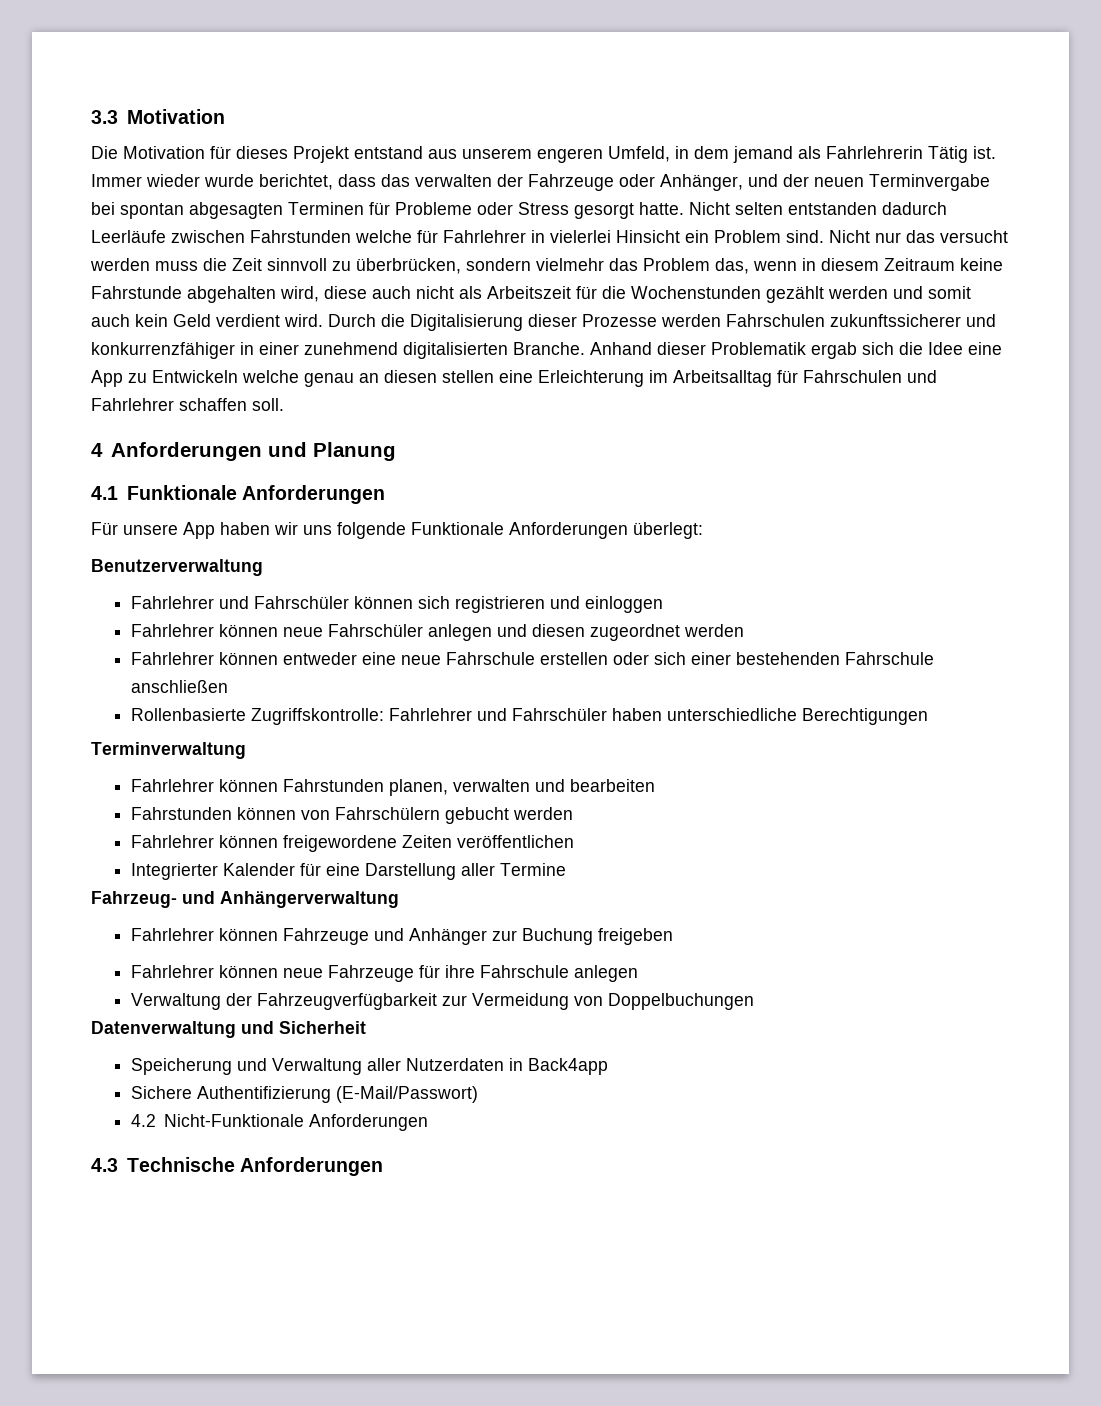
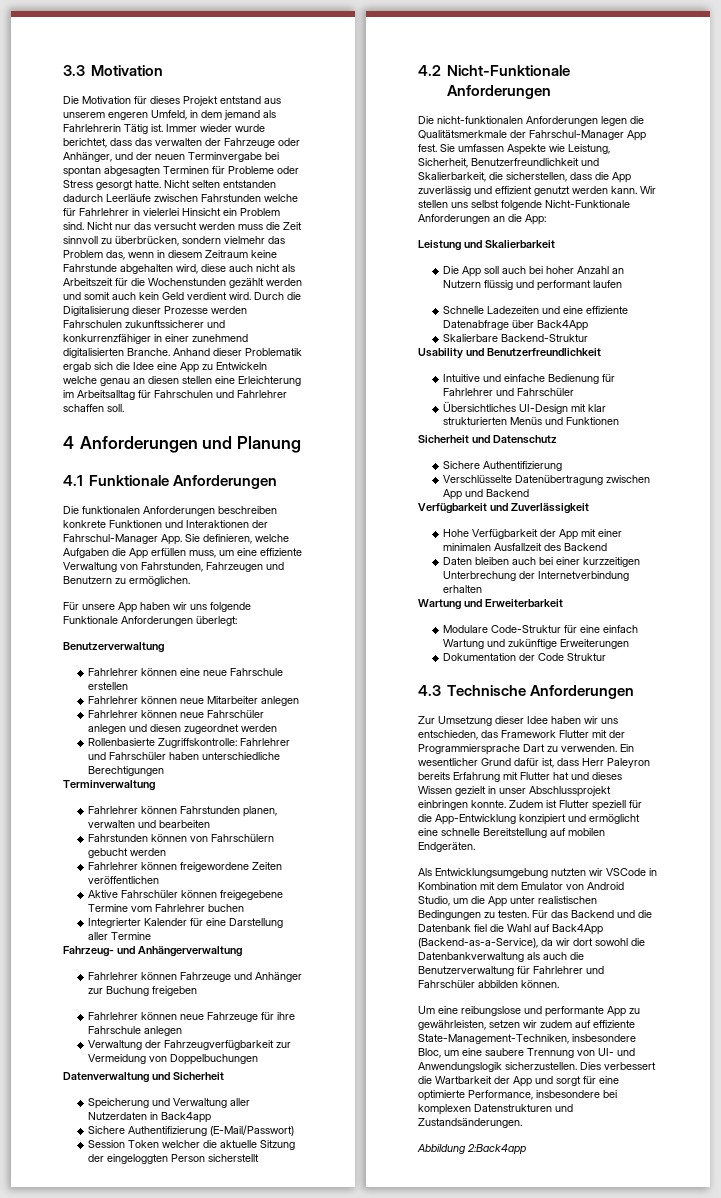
(386, 494) none -> [63,506,277,516] [63,520,268,528] [63,534,289,545] [63,548,302,559] [63,562,284,572] [63,576,190,586] // Die funktionalen Anforderungen beschreiben konkrete Funktionen und Interaktionen der Fahrschul-Manager App. Sie definieren, welche Aufgaben die App erfüllen muss, um eine effiziente Verwaltung von Fahrstunden, Fahrzeugen und Benutzern zu ermöglichen.
[218,596,663,613] und Fahrschüler können sich registrieren und einloggen -> [140,668,283,676] [87,682,128,690] [87,696,299,706] können eine neue Fahrschule erstellen // Fahrlehrer können neue Mitarbeiter anlegen
[130,652,934,665] [130,680,228,693] // Fahrlehrer können entweder eine neue Fahrschule erstellen oder sich einer bestehenden Fahrschule anschließen -> (277, 728) none
(574, 841) none -> [87,890,283,900] [87,904,244,912] // Aktive Fahrschüler können freigegebene Termine vom Fahrlehrer buchen
[130,1114,429,1131] [91,1157,384,1176] 4.2 Nicht-Funktionale Anforderungen // 4.3 Technische Anforderungen -> [87,1140,295,1150] [87,1154,259,1164] [418,65,570,76] [446,85,551,99] [418,116,644,126] [418,130,646,141] [418,144,610,155] [418,158,599,168] [418,172,631,183] [418,186,656,196] [418,200,630,210] [418,214,546,225] [418,240,555,251] [442,266,624,277] [442,280,622,291] [442,306,628,314] [442,320,588,331] [442,334,588,342] [418,348,601,359] [442,374,615,384] [442,388,574,396] [442,401,606,414] [442,417,619,425] [418,435,557,444] [442,461,562,471] [442,475,650,485] [442,489,529,500] [418,503,589,514] [442,529,622,540] [442,543,607,551] [442,557,640,567] [442,571,629,581] [442,585,482,593] [418,599,563,610] [442,625,638,633] [442,639,629,649] [442,653,606,661] [418,685,634,699] [418,716,618,726] [418,730,625,740] [418,744,634,755] [418,758,650,768] [418,772,622,782] [418,786,611,797] [418,800,642,811] [418,814,640,825] [418,828,605,838] [418,842,475,852] [418,868,657,878] [418,882,624,890] [418,896,597,907] [418,910,652,920] [418,924,603,935] [418,938,645,948] [418,952,584,962] [418,966,604,976] [418,980,559,988] [418,1006,640,1017] [418,1020,635,1030] [418,1034,636,1044] [418,1048,635,1058] [418,1062,656,1072] [418,1076,619,1087] [418,1090,617,1101] [418,1104,573,1115] [418,1118,522,1128] [417,1144,526,1155] Session Token welcher die aktuelle Sitzung der eingeloggten Person sicherstellt // 4.2 Nicht-Funktionale Anforderungen // Die nicht-funktionalen Anforderungen legen die Qualitätsmerkmale der Fahrschul-Manager App fest. Sie umfassen Aspekte wie Leistung, Sicherheit, Benutzerfreundlichkeit und Skalierbarkeit, die sicherstellen, dass die App zuverlässig und effizient genutzt werden kann. Wir stellen uns selbst folgende Nicht-Funktionale Anforderungen an die App: // Leistung und Skalierbarkeit // Die App soll auch bei hoher Anzahl an Nutzern flüssig und performant laufen // Schnelle Ladezeiten und eine effiziente Datenabfrage über Back4App // Skalierbare Backend-Struktur // Usability und Benutzerfreundlichkeit // Intuitive und einfache Bedienung für Fahrlehrer und Fahrschüler // Übersichtliches UI-Design mit klar strukturierten Menüs und Funktionen // Sicherheit und Datenschutz // Sichere Authentifizierung // Verschlüsselte Datenübertragung zwischen App und Backend // Verfügbarkeit und Zuverlässigkeit // Hohe Verfügbarkeit der App mit einer minimalen Ausfallzeit des Backend // Daten bleiben auch bei einer kurzzeitigen Unterbrechung der Internetverbindung erhalten // Wartung und Erweiterbarkeit // Modulare Code-Struktur für eine einfach Wartung und zukünftige Erweiterungen // Dokumentation der Code Struktur // 4.3 Technische Anforderungen // Zur Umsetzung dieser Idee haben wir uns entschieden, das Framework Flutter mit der Programmiersprache Dart zu verwenden. Ein wesentlicher Grund dafür ist, dass Herr Paleyron bereits Erfahrung mit Flutter hat und dieses Wissen gezielt in unser Abschlussprojekt einbringen konnte. Zudem ist Flutter speziell für die App-Entwicklung konzipiert und ermöglicht eine schnelle Bereitstellung auf mobilen Endgeräten. // Als Entwicklungsumgebung nutzten wir VSCode in Kombination mit dem Emulator von Android Studio, um die App unter realistischen Bedingungen zu testen. Für das Backend und die Datenbank fiel die Wahl auf Back4App (Backend-as-a-Service), da wir dort sowohl die Datenbankverwaltung als auch die Benutzerverwaltung für Fahrlehrer und Fahrschüler abbilden können. // Um eine reibungslose und performante App zu gewährleisten, setzen wir zudem auf effiziente State-Management-Techniken, insbesondere Bloc, um eine saubere Trennung von UI- und Anwendungslogik sicherzustellen. Dies verbessert die Wartbarkeit der App und sorgt für eine optimierte Performance, insbesondere bei komplexen Datenstrukturen und Zustandsänderungen. // Abbildung 2:Back4app

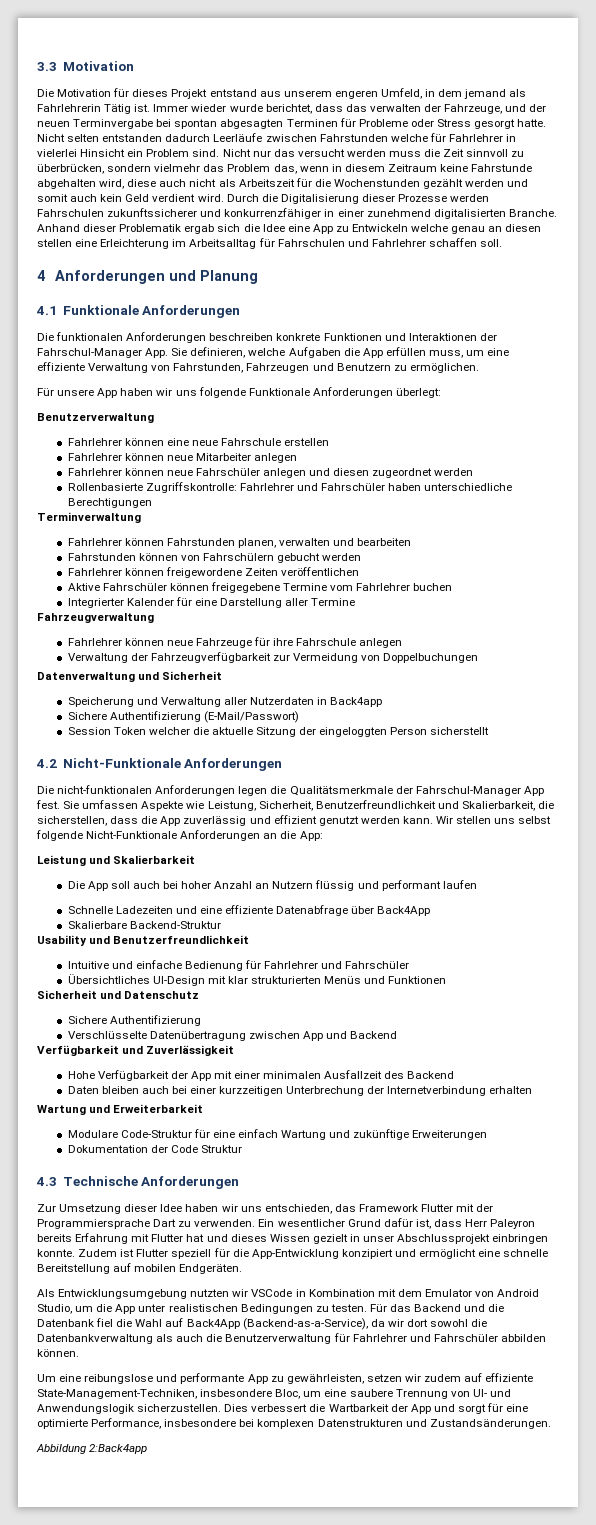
[224,138,300,148] [63,152,112,162] Fahrzeuge oder Anhänger, -> [444,104,503,114] Fahrzeuge,
[63,946,242,957] [87,972,302,982] [87,986,197,996] Fahrzeug- und Anhängerverwaltung // Fahrlehrer können Fahrzeuge und Anhänger zur Buchung freigeben -> [37,613,154,623] Fahrzeugverwaltung

